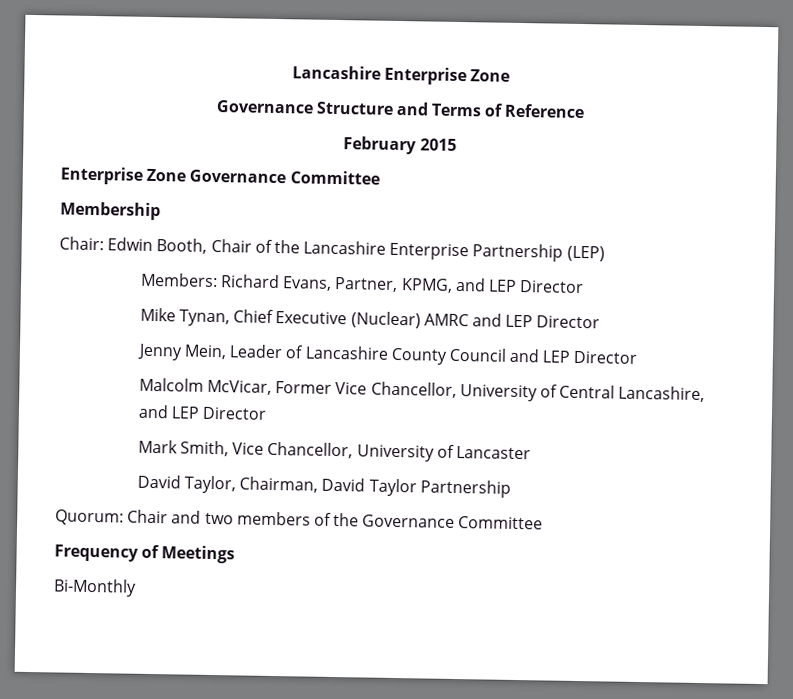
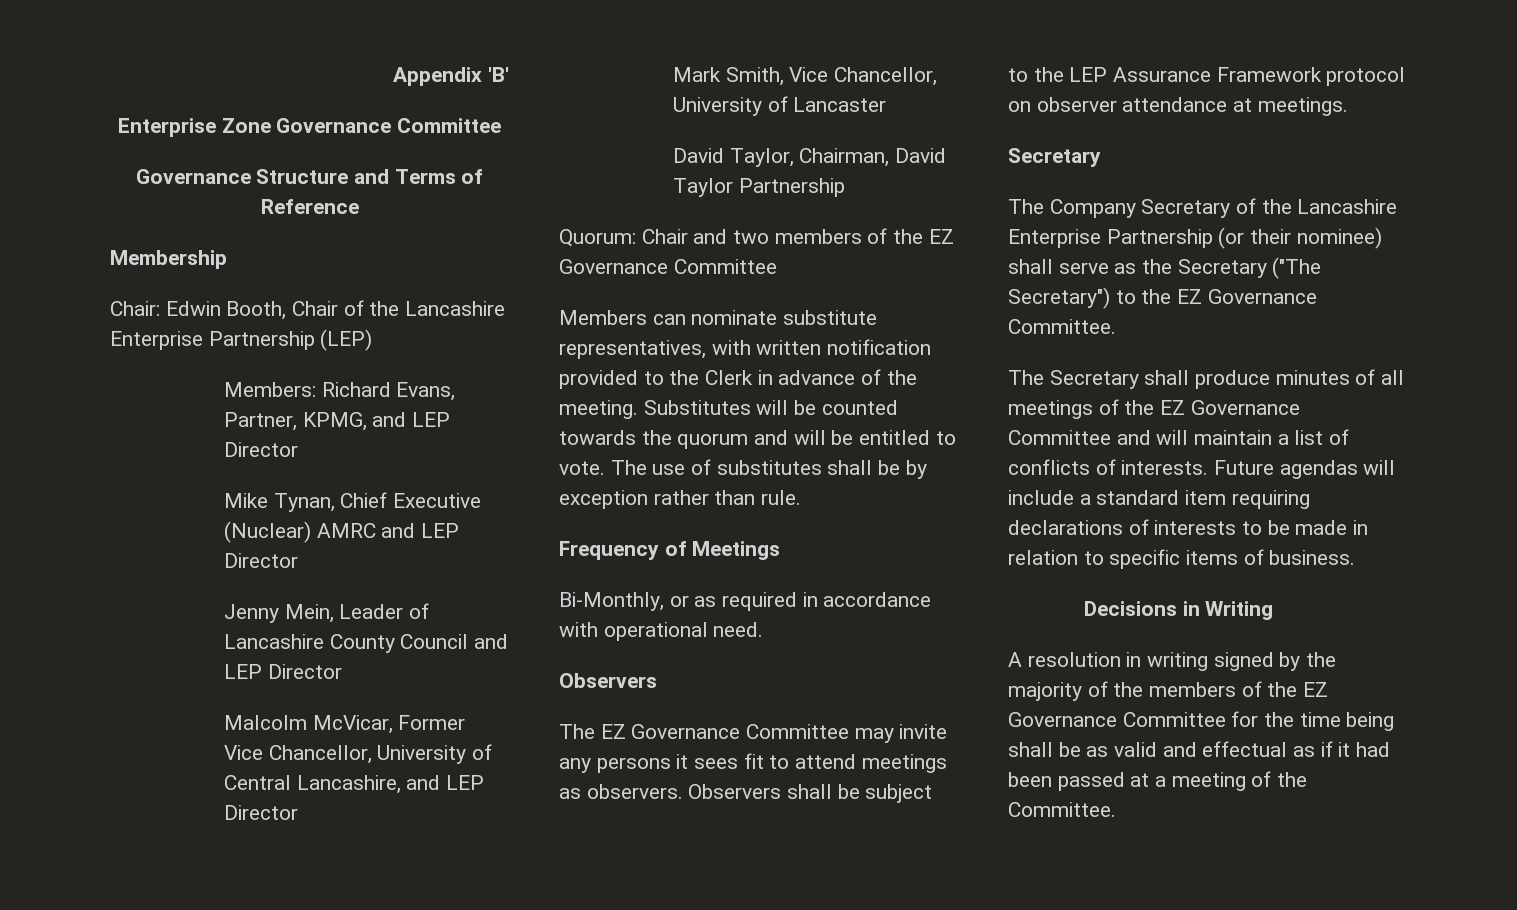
[291,65,511,86] Lancashire Enterprise Zone -> [393,67,509,86] [117,118,502,137] Appendix 'B' // Enterprise Zone Governance Committee
[343,136,457,155] [60,166,380,185] // February 2015 // Enterprise Zone Governance Committee -> (359, 206) none
[362,514,544,530] [54,544,236,564] [53,578,137,597] Governance Committee // Frequency of Meetings // Bi-Monthly -> [928,229,954,244] [559,259,777,274] [559,310,878,325] [559,339,932,359] [559,369,917,389] [559,400,898,419] [559,430,956,449] [559,459,927,479] [559,490,802,509] [559,541,781,560] [559,592,932,611] [559,622,764,641] [559,673,657,688] [559,724,948,743] [559,753,947,773] [559,784,933,803] [1008,67,1406,86] [1008,97,1348,116] [1008,148,1101,167] [1008,198,1398,218] [1008,227,1382,249] [1008,257,1322,279] [1008,287,1317,309] [1008,319,1116,334] [1008,369,1405,389] [1008,399,1300,419] [1008,429,1350,445] [1008,459,1396,479] [1008,490,1310,509] [1008,519,1369,535] [1008,549,1356,569] [1084,601,1274,620] [1008,652,1337,671] [1008,681,1329,701] [1008,711,1395,731] [1008,741,1391,757] [1008,771,1308,791] [1008,802,1116,817] EZ Governance Committee // Members can nominate substitute representatives, with written notification provided to the Clerk in advance of the meeting. Substitutes will be counted towards the quorum and will be entitled to vote. The use of substitutes shall be by exception rather than rule. // Frequency of Meetings // Bi-Monthly, or as required in accordance with operational need. // Observers // The EZ Governance Committee may invite any persons it sees fit to attend meetings as observers. Observers shall be subject to the LEP Assurance Framework protocol on observer attendance at meetings. // Secretary // The Company Secretary of the Lancashire Enterprise Partnership (or their nominee) shall serve as the Secretary ("The Secretary") to the EZ Governance Committee. // The Secretary shall produce minutes of all meetings of the EZ Governance Committee and will maintain a list of conflicts of interests. Future agendas will include a standard item requiring declarations of interests to be made in relation to specific items of business. // Decisions in Writing // A resolution in writing signed by the majority of the members of the EZ Governance Committee for the time being shall be as valid and effectual as if it had been passed at a meeting of the Committee.

